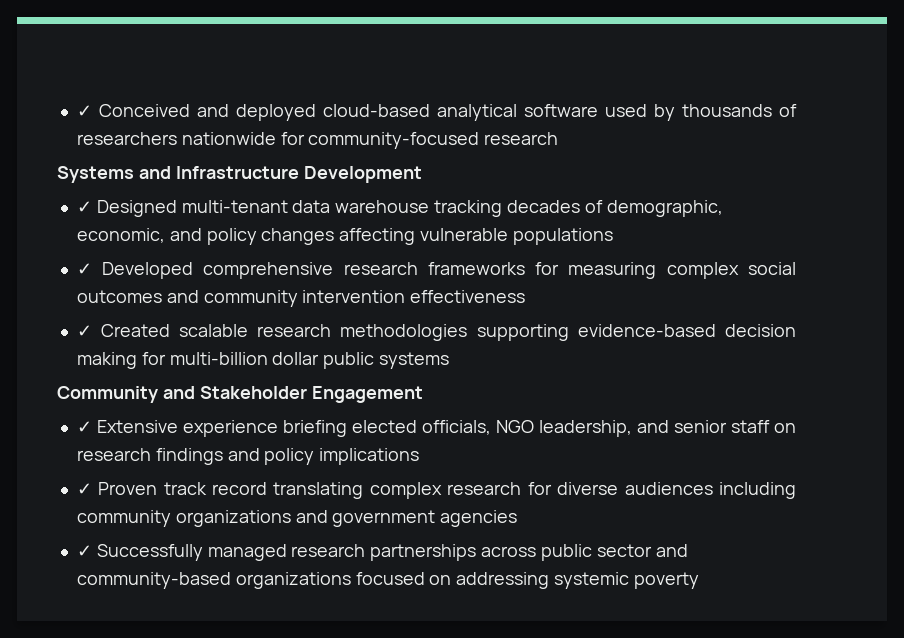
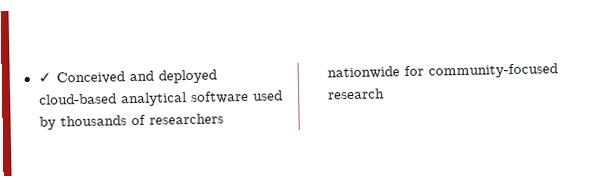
[57,166,422,183] [76,200,723,217] [76,228,613,245] [76,262,796,279] [76,290,526,307] [76,324,797,341] [76,352,450,369] [57,386,423,403] [76,420,796,437] [76,448,420,465] [76,482,796,499] [76,510,518,527] [76,544,688,561] [76,572,699,589] // Systems and Infrastructure Development // ✓ Designed multi-tenant data warehouse tracking decades of demographic, economic, and policy changes affecting vulnerable populations // ✓ Developed comprehensive research frameworks for measuring complex social outcomes and community intervention effectiveness // ✓ Created scalable research methodologies supporting evidence-based decision making for multi-billion dollar public systems // Community and Stakeholder Engagement // ✓ Extensive experience briefing elected officials, NGO leadership, and senior staff on research findings and policy implications // ✓ Proven track record translating complex research for diverse audiences including community organizations and government agencies // ✓ Successfully managed research partnerships across public sector and community-based organizations focused on addressing systemic poverty -> (385, 94) none

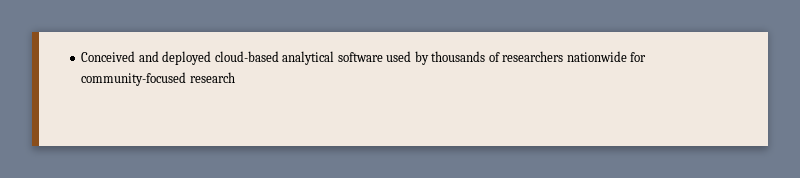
[37,72,52,83] ✓ -> (81, 56) none

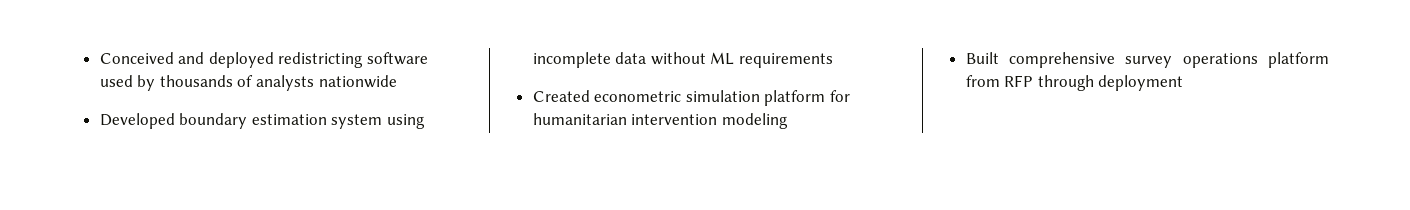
[214,51,335,65] cloud-based analytical -> [278,52,364,68] redistricting
[502,51,564,62] researchers -> [256,75,315,91] analysts
[630,52,647,62] [81,72,235,86] for community-focused research -> [99,113,426,129] [532,52,834,68] [532,90,851,106] [532,113,788,129] [965,52,1329,68] [965,75,1184,91] // Developed boundary estimation system using incomplete data without ML requirements // Created econometric simulation platform for humanitarian intervention modeling // Built comprehensive survey operations platform from RFP through deployment

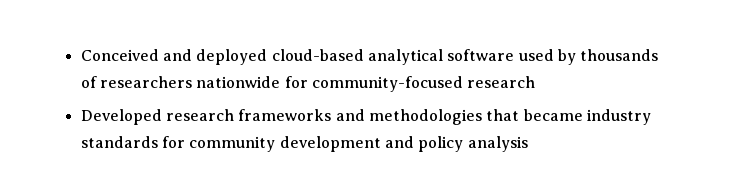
[278,52,364,68] redistricting -> [271,49,443,65] cloud-based analytical
[256,75,315,91] analysts -> [99,76,192,88] researchers
[99,113,426,129] [532,52,834,68] [532,90,851,106] [532,113,788,129] [965,52,1329,68] [965,75,1184,91] // Developed boundary estimation system using incomplete data without ML requirements // Created econometric simulation platform for humanitarian intervention modeling // Built comprehensive survey operations platform from RFP through deployment -> [284,76,536,92] [80,109,651,125] [80,136,528,152] for community-focused research // Developed research frameworks and methodologies that became industry standards for community development and policy analysis

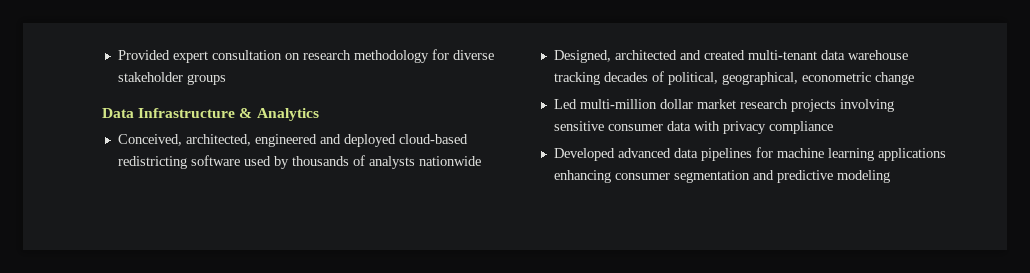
[80,49,159,61] Conceived -> [117,49,494,63] [117,72,226,85] [102,108,319,121] [117,134,317,147] Provided expert consultation on research methodology for diverse stakeholder groups // Data Infrastructure & Analytics // Conceived, architected, engineered
[367,49,443,65] analytical -> [117,156,187,169] redistricting
[99,76,192,88] researchers -> [368,156,415,169] analysts
[284,76,536,92] [80,109,651,125] [80,136,528,152] for community-focused research // Developed research frameworks and methodologies that became industry standards for community development and policy analysis -> [553,50,908,63] [553,71,914,85] [553,99,894,112] [553,121,833,134] [553,147,946,161] [553,170,890,183] // Designed, architected and created multi-tenant data warehouse tracking decades of political, geographical, econometric change // Led multi-million dollar market research projects involving sensitive consumer data with privacy compliance // Developed advanced data pipelines for machine learning applications enhancing consumer segmentation and predictive modeling

